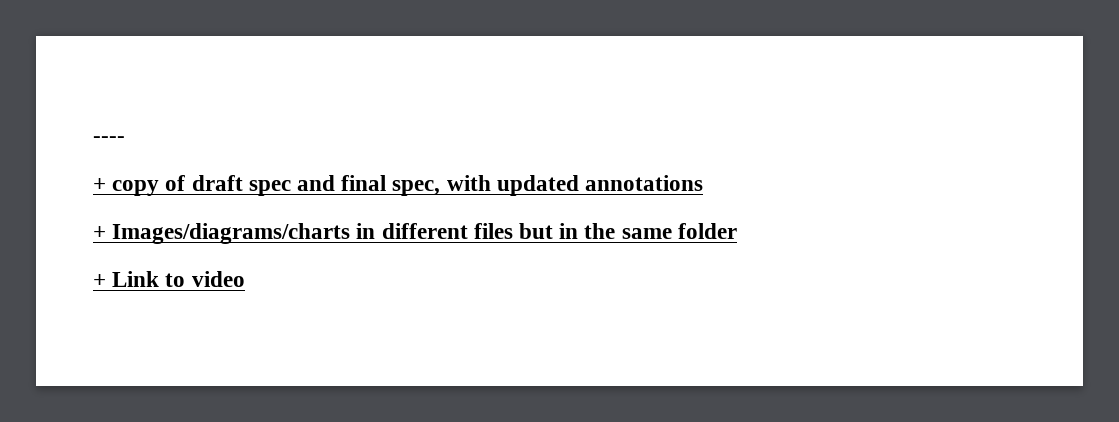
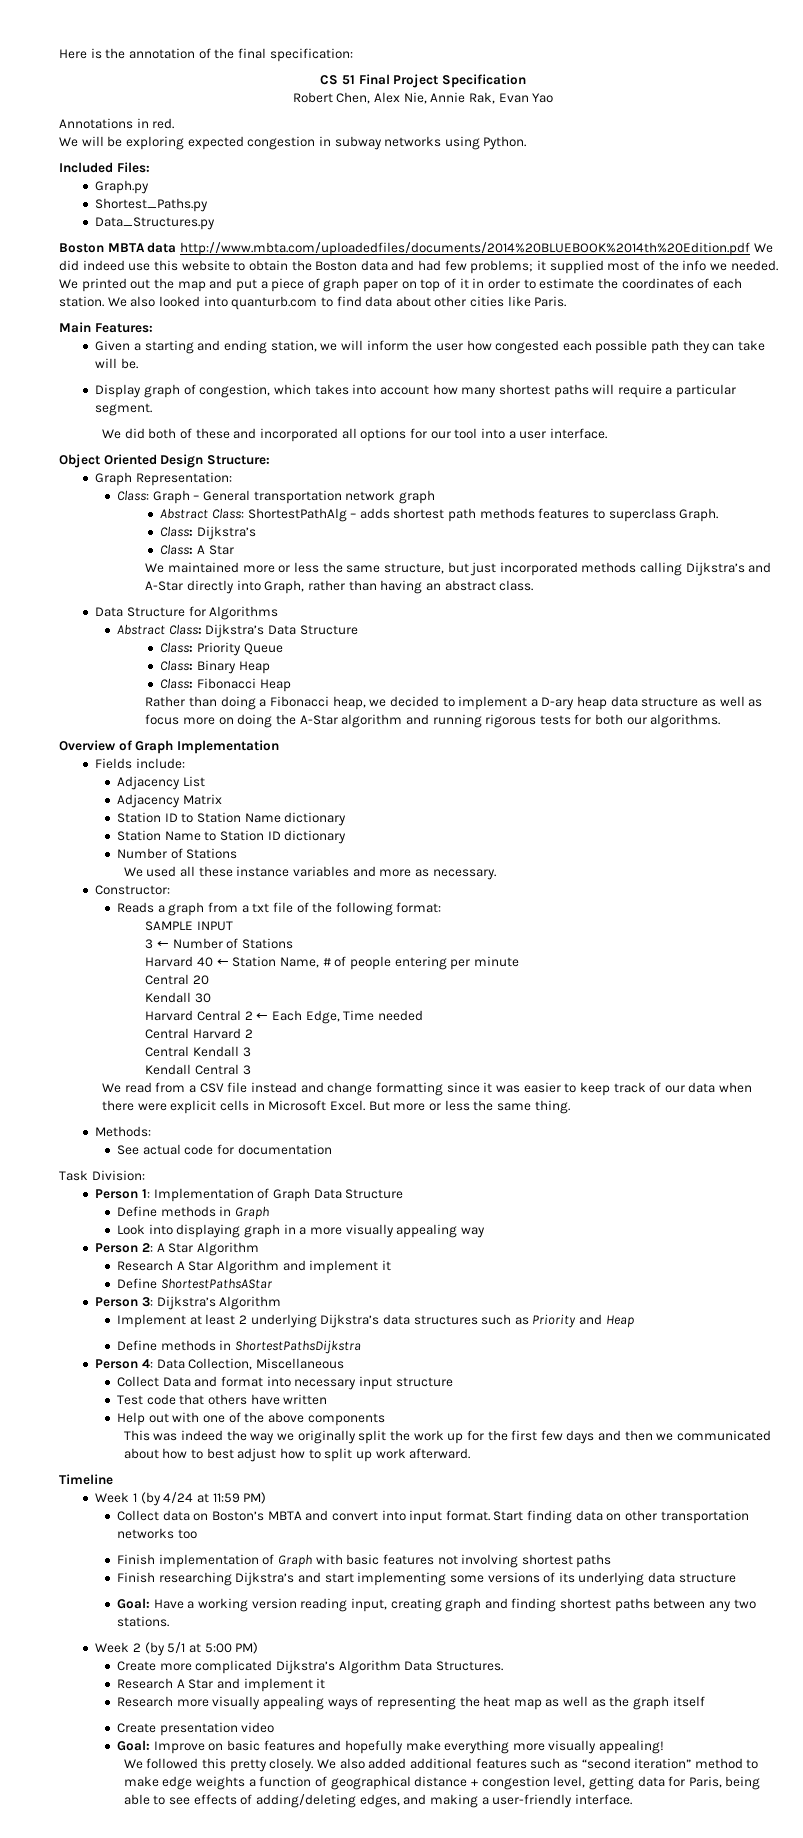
[93,136,125,143] [93,175,704,196] [93,223,737,244] [93,271,245,287] ---- // + copy of draft spec and final spec, with updated annotations // + Images/diagrams/charts in different files but in the same folder // + Link to video -> [59,48,353,62] [320,74,526,88] [292,92,554,104] [59,118,175,129] [59,136,527,150] [59,162,150,173] [95,180,150,194] [95,198,209,212] [95,217,216,230] [59,242,773,256] [59,260,778,274] [59,278,742,292] [59,296,567,310] [59,322,153,333] [95,340,766,354] [95,358,139,369] [95,384,737,398] [95,403,153,416] [102,428,607,442] [59,454,270,468] [95,472,233,486] [117,490,435,504] [160,508,719,522] [160,526,256,540] [160,544,234,555] [145,562,772,576] [145,580,534,594] [95,606,279,620] [117,624,358,638] [160,642,283,656] [160,660,270,674] [160,678,291,692] [145,696,763,710] [145,714,721,728] [59,740,279,754] [95,758,186,769] [117,776,205,790] [117,794,222,808] [117,812,347,826] [117,830,347,844] [117,848,238,859] [123,866,496,880] [95,885,171,895] [117,902,442,916] [145,921,234,931] [145,938,293,949] [145,956,519,970] [145,974,210,985] [145,992,212,1003] [145,1010,423,1024] [145,1028,253,1039] [145,1046,251,1057] [145,1064,251,1075] [102,1082,753,1096] [102,1100,570,1114] [95,1126,152,1137] [117,1144,332,1155] [59,1170,145,1181] [95,1188,404,1202] [117,1206,269,1220] [117,1224,485,1238] [95,1242,260,1256] [117,1260,391,1274] [117,1278,272,1289] [95,1296,282,1310] [117,1314,634,1328] [117,1340,361,1354] [95,1358,345,1370] [117,1376,453,1390] [117,1394,328,1405] [117,1412,385,1426] [123,1430,772,1444] [123,1448,471,1462] [59,1474,113,1485] [95,1492,267,1506] [117,1510,749,1524] [117,1528,197,1539] [117,1554,612,1568] [117,1572,736,1586] [117,1598,756,1612] [117,1616,170,1627] [95,1642,259,1656] [117,1660,503,1674] [117,1678,326,1692] [117,1696,705,1710] [117,1722,275,1736] [117,1740,665,1754] [123,1758,759,1772] [123,1776,761,1790] [123,1794,632,1808] Here is the annotation of the final specification: // CS 51 Final Project Specification // Robert Chen, Alex Nie, Annie Rak, Evan Yao // Annotations in red. // We will be exploring expected congestion in subway networks using Python. // Included Files: // Graph.py // Shortest_Paths.py // Data_Structures.py // Boston MBTA data http://www.mbta.com/uploadedfiles/documents/2014%20BLUEBOOK%2014th%20Edition.pdf We did indeed use this website to obtain the Boston data and had few problems; it supplied most of the info we needed. We printed out the map and put a piece of graph paper on top of it in order to estimate the coordinates of each station. We also looked into quanturb.com to find data about other cities like Paris. // Main Features: // Given a starting and ending station, we will inform the user how congested each possible path they can take will be. // Display graph of congestion, which takes into account how many shortest paths will require a particular segment. // We did both of these and incorporated all options for our tool into a user interface. // Object Oriented Design Structure: // Graph Representation: // Class: Graph – General transportation network graph // Abstract Class: ShortestPathAlg – adds shortest path methods features to superclass Graph. // Class: Dijkstra’s // Class: A Star // We maintained more or less the same structure, but just incorporated methods calling Dijkstra’s and A-Star directly into Graph, rather than having an abstract class. // Data Structure for Algorithms // Abstract Class: Dijkstra’s Data Structure // Class: Priority Queue // Class: Binary Heap // Class: Fibonacci Heap // Rather than doing a Fibonacci heap, we decided to implement a D-ary heap data structure as well as focus more on doing the A-Star algorithm and running rigorous tests for both our algorithms. // Overview of Graph Implementation // Fields include: // Adjacency List // Adjacency Matrix // Station ID to Station Name dictionary // Station Name to Station ID dictionary // Number of Stations // We used all these instance variables and more as necessary. // Constructor: // Reads a graph from a txt file of the following format: // SAMPLE INPUT // 3 ← Number of Stations // Harvard 40 ← Station Name, # of people entering per minute // Central 20 // Kendall 30 // Harvard Central 2 ← Each Edge, Time needed // Central Harvard 2 // Central Kendall 3 // Kendall Central 3 // We read from a CSV file instead and change formatting since it was easier to keep track of our data when there were explicit cells in Microsoft Excel. But more or less the same thing. // Methods: // See actual code for documentation // Task Division: // Person 1: Implementation of Graph Data Structure // Define methods in Graph // Look into displaying graph in a more visually appealing way // Person 2: A Star Algorithm // Research A Star Algorithm and implement it // Define ShortestPathsAStar // Person 3: Dijkstra’s Algorithm // Implement at least 2 underlying Dijkstra’s data structures such as Priority and Heap // Define methods in ShortestPathsDijkstra // Person 4: Data Collection, Miscellaneous // Collect Data and format into necessary input structure // Test code that others have written // Help out with one of the above components // This was indeed the way we originally split the work up for the first few days and then we communicated about how to best adjust how to split up work afterward. // Timeline // Week 1 (by 4/24 at 11:59 PM) // Collect data on Boston’s MBTA and convert into input format. Start finding data on other transportation networks too // Finish implementation of Graph with basic features not involving shortest paths // Finish researching Dijkstra’s and start implementing some versions of its underlying data structure // Goal: Have a working version reading input, creating graph and finding shortest paths between any two stations. // Week 2 (by 5/1 at 5:00 PM) // Create more complicated Dijkstra’s Algorithm Data Structures. // Research A Star and implement it // Research more visually appealing ways of representing the heat map as well as the graph itself // Create presentation video // Goal: Improve on basic features and hopefully make everything more visually appealing! // We followed this pretty closely. We also added additional features such as “second iteration” method to make edge weights a function of geographical distance + congestion level, getting data for Paris, being able to see effects of adding/deleting edges, and making a user-friendly interface.

